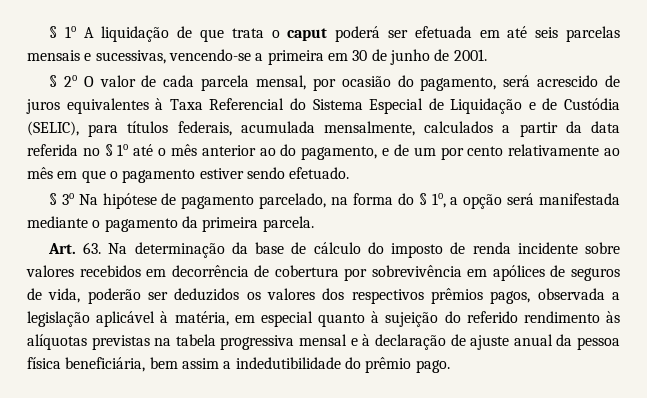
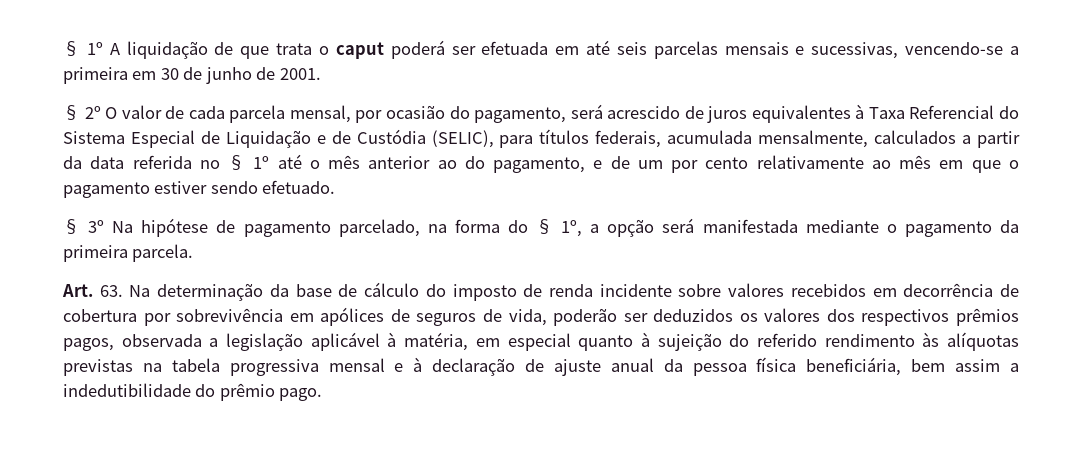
[49,26,76,38] § 1o -> [63,41,103,57] § 1º
[63,75,77,87] 2o -> [84,106,101,119] 2º
[117,144,129,156] 1o -> [253,156,270,169] 1º
[61,193,74,205] 3o -> [88,220,105,233] 3º
[431,193,446,208] 1o, -> [561,220,583,237] 1º,

